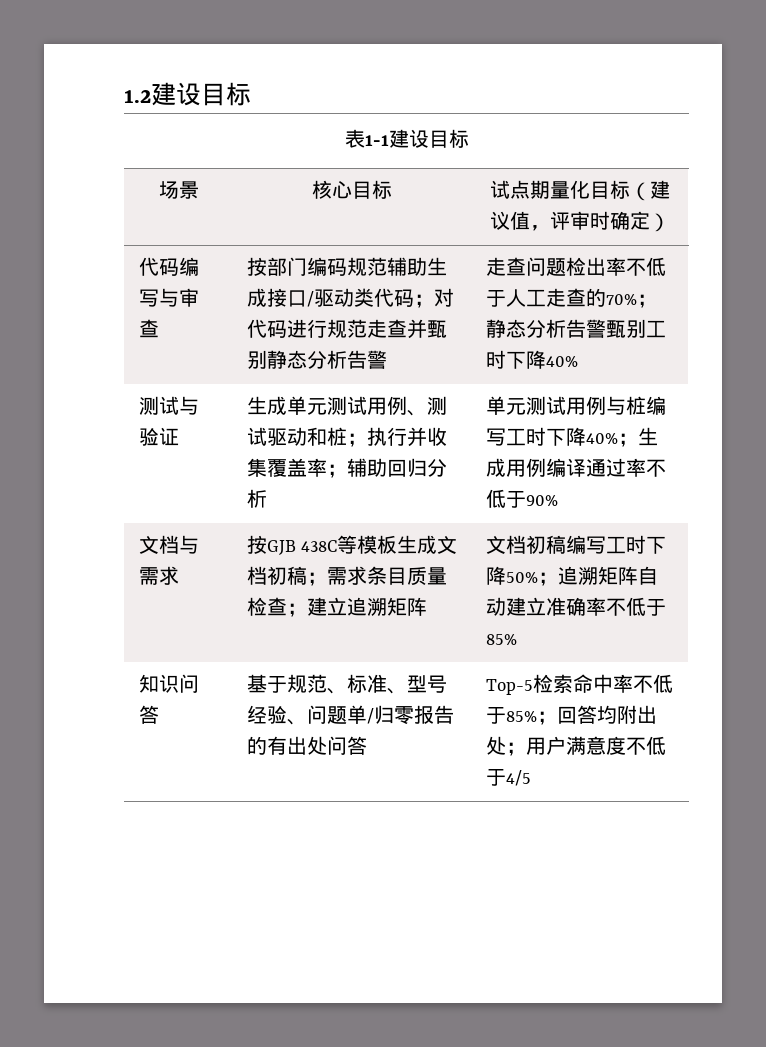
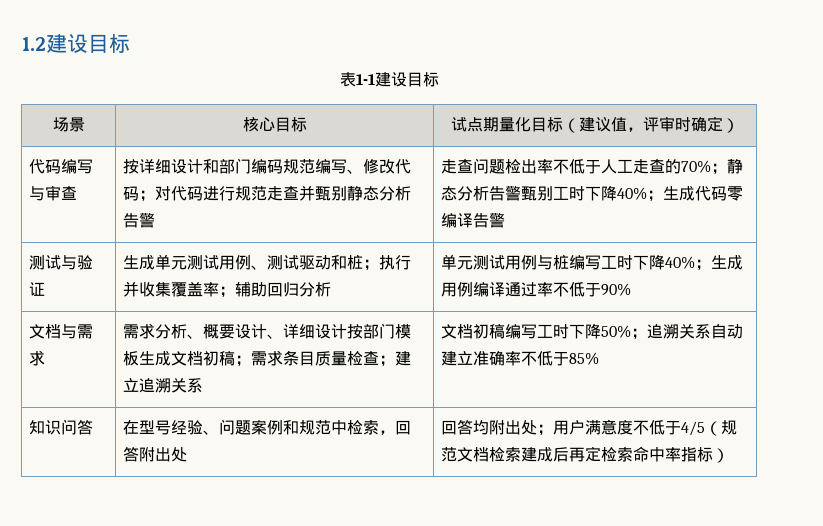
(267, 266) none -> [138,159,219,174] 详细设计和
[386,257,447,276] [246,288,374,307] 辅助生成接口/驱动类 -> [314,158,395,174] 编写、修改
(578, 361) none -> [646,186,743,202] [440,213,505,228] ；生成代码零编译告警
[246,535,357,555] 按GJB 438C等 -> [122,323,395,339] 需求分析、概要设计、详细设计按部门
[386,597,427,616] 矩阵 -> [170,378,203,393] 关系
[597,566,638,585] 矩阵 -> [678,324,711,339] 关系
[246,674,447,694] [246,705,454,725] [246,736,367,755] [485,674,673,695] [485,707,557,725] 基于规范、标准、型号经验、问题单/归零报告的有出处问答 | Top-5检索命中率不低于85%； -> [122,419,411,435] [122,446,187,462] 在型号经验、问题案例和规范中检索，回答附出处 |
(531, 778) none -> [704,420,737,436] [440,446,729,463] （规范文档检索建成后再定检索命中率指标）

